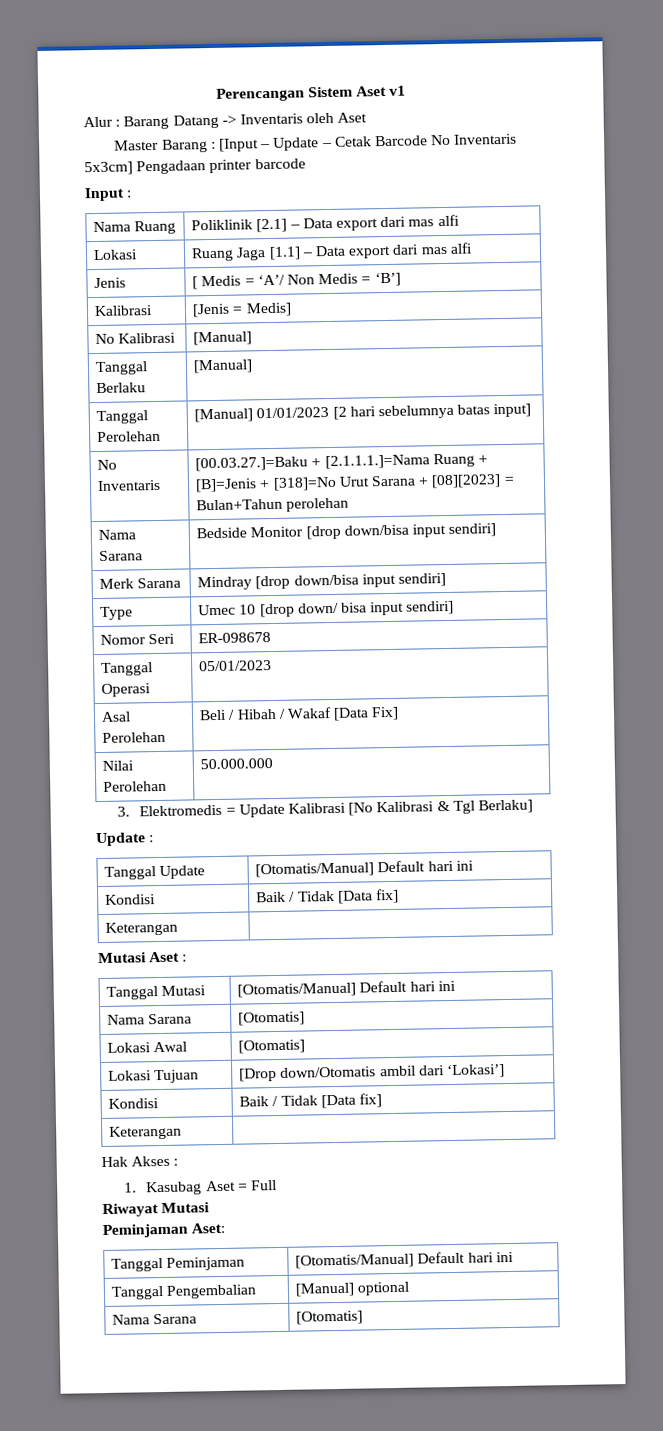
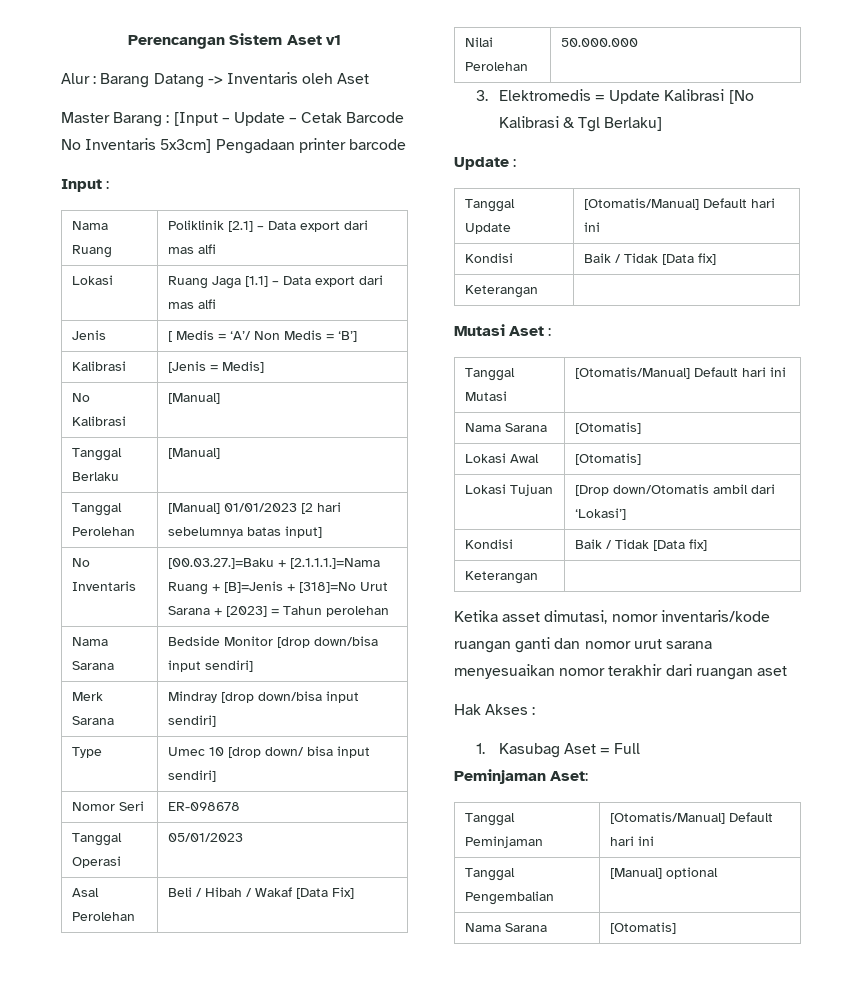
[431,474,515,489] [196,498,284,511] [08][2023] = Bulan+Tahun -> [225,606,322,617] [2023] = Tahun
(183, 1132) none -> [454,610,770,624] [454,637,712,653] [454,664,787,680] // Ketika asset dimutasi, nomor inventaris/kode ruangan ganti dan nomor urut sarana menyesuaikan nomor terakhir dari ruangan aset
[102,1202,211,1218] // Riwayat Mutasi -> (641, 748) none

